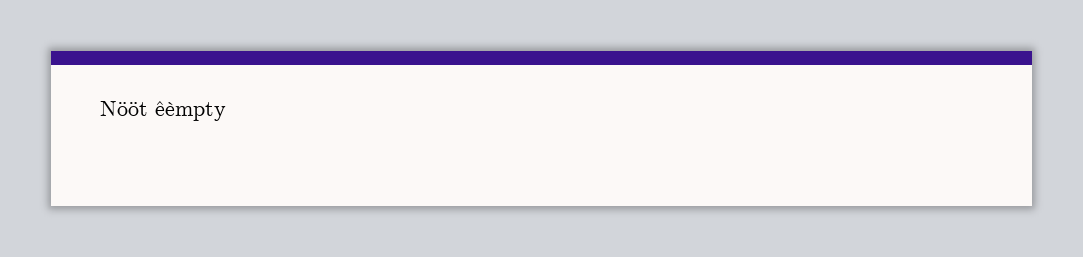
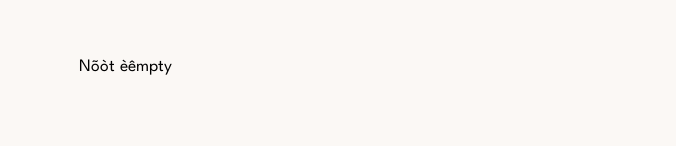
[100,101,226,121] Nööt êèmpty -> [79,59,172,75] Nõòt èêmpty

